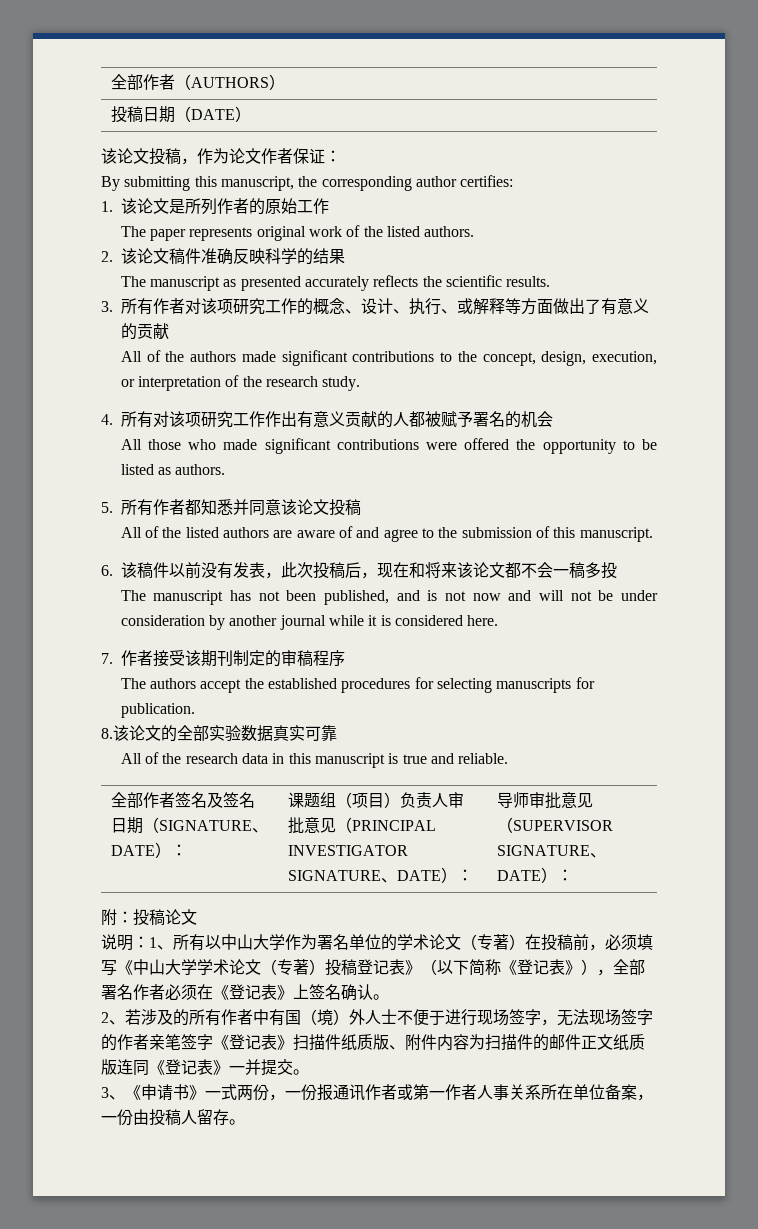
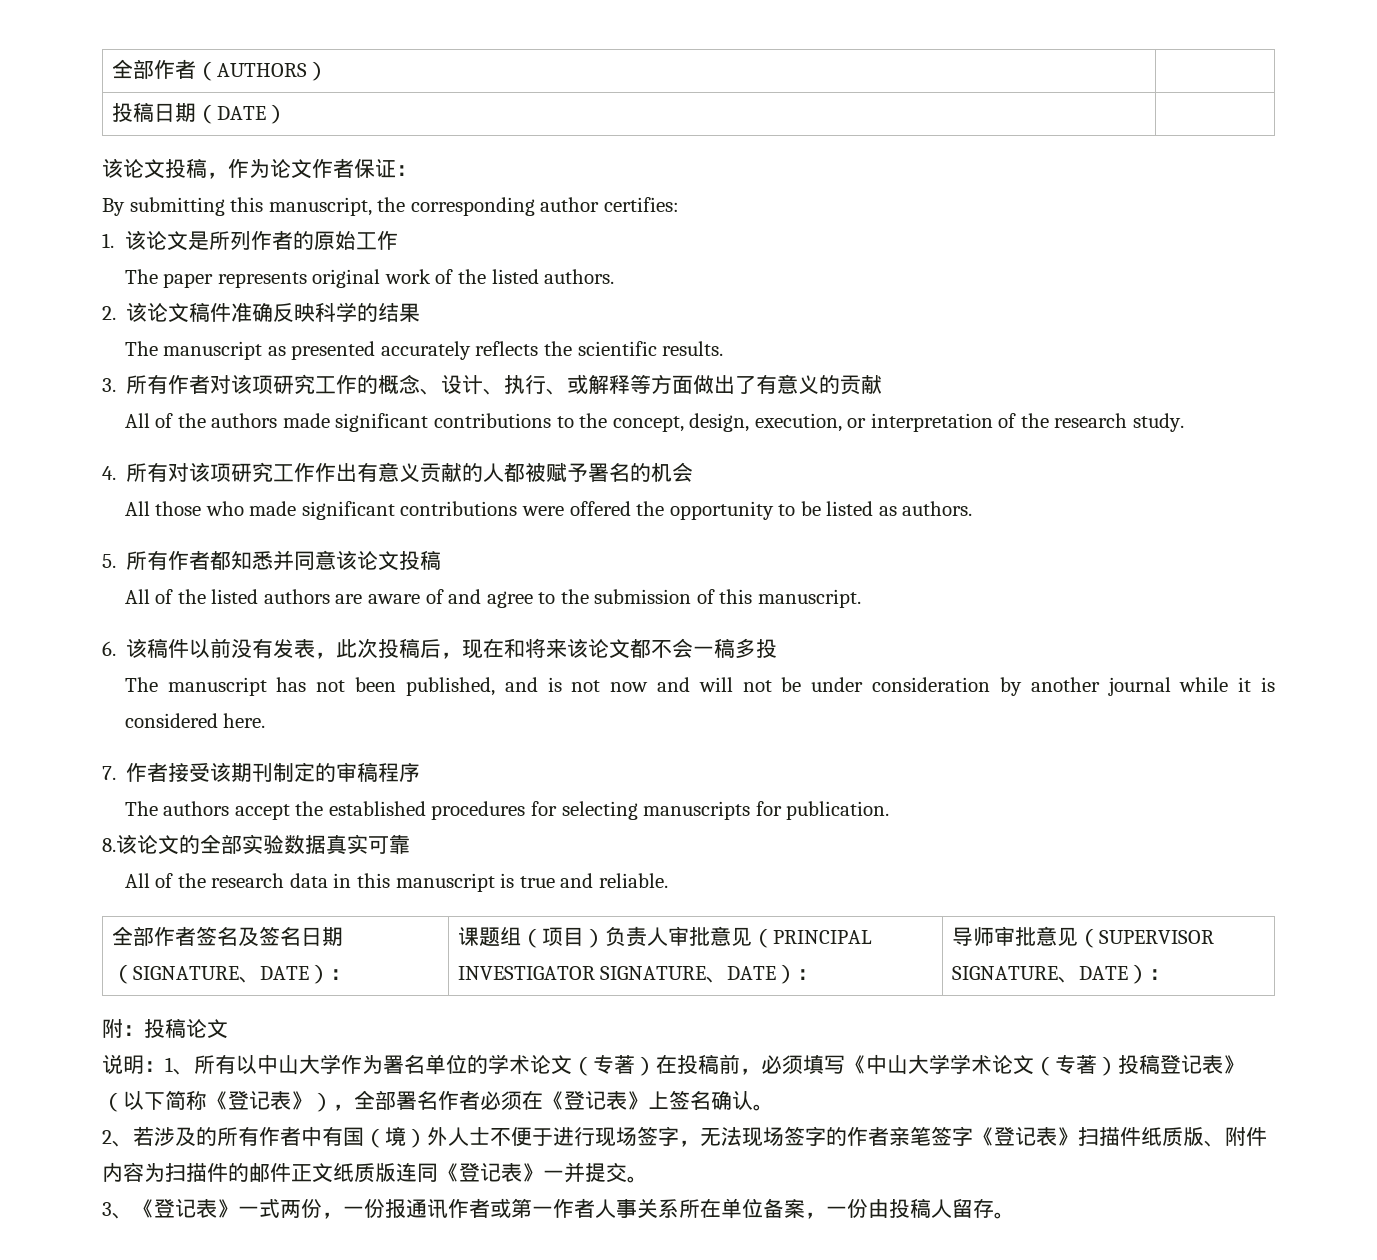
[141,1084,189,1101] 申请书 -> [154,1199,217,1218] 登记表

